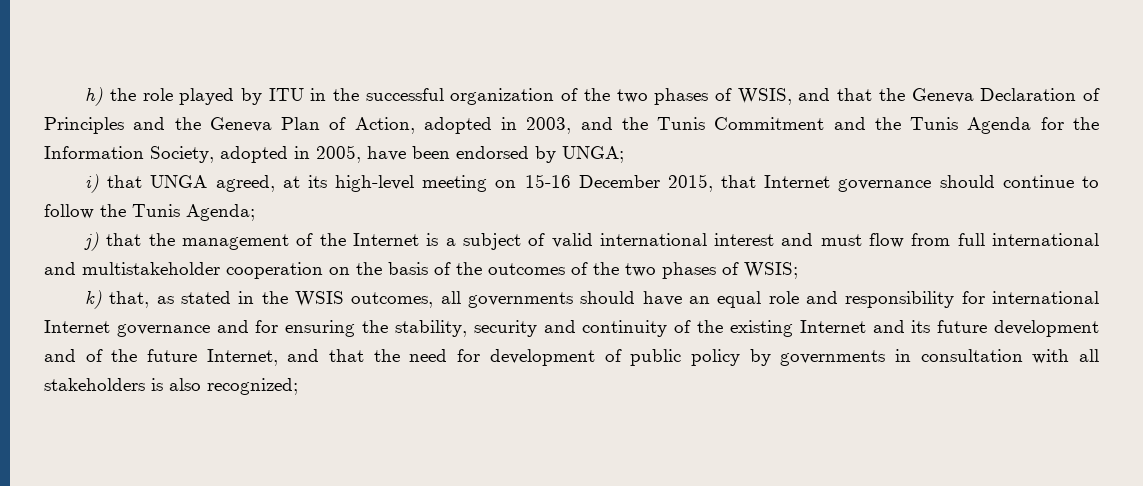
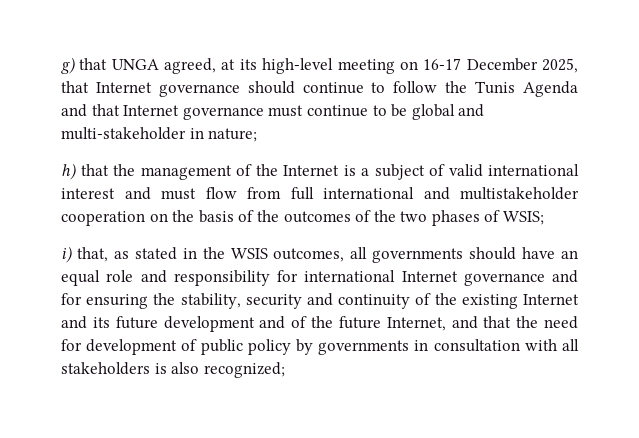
[85,87,1101,106] [44,117,1100,134] [44,145,624,163] [85,174,100,193] h) the role played by ITU in the successful organization of the two phases of WSIS, and that the Geneva Declaration of Principles and the Geneva Plan of Action, adopted in 2003, and the Tunis Commitment and the Tunis Agenda for the Information Society, adopted in 2005, have been endorsed by UNGA; // i) -> [61,57,75,74] g)
[524,174,713,192] 15-16 December 2015, -> [423,58,578,73] 16-17 December 2025,
[186,204,255,221] [84,232,100,251] Agenda; // j) -> [523,81,579,97] [61,104,485,120] [61,127,258,142] [61,163,76,180] Agenda and that Internet governance must continue to be global and multi-stakeholder in nature; // h)
[85,290,103,309] k) -> [61,246,72,263] i)

